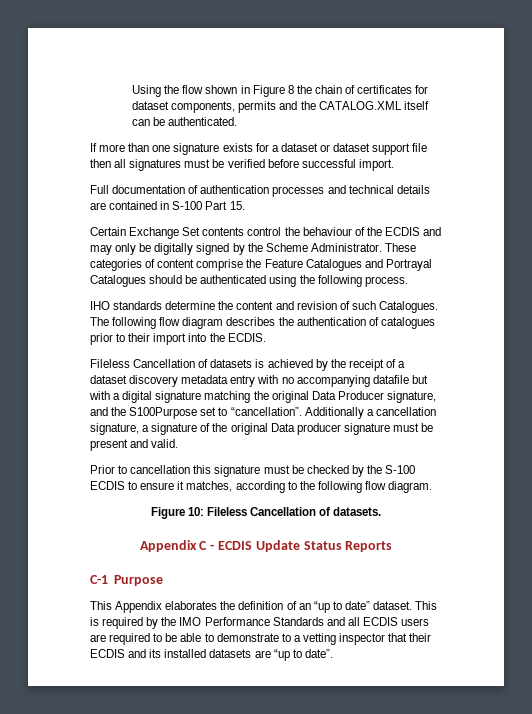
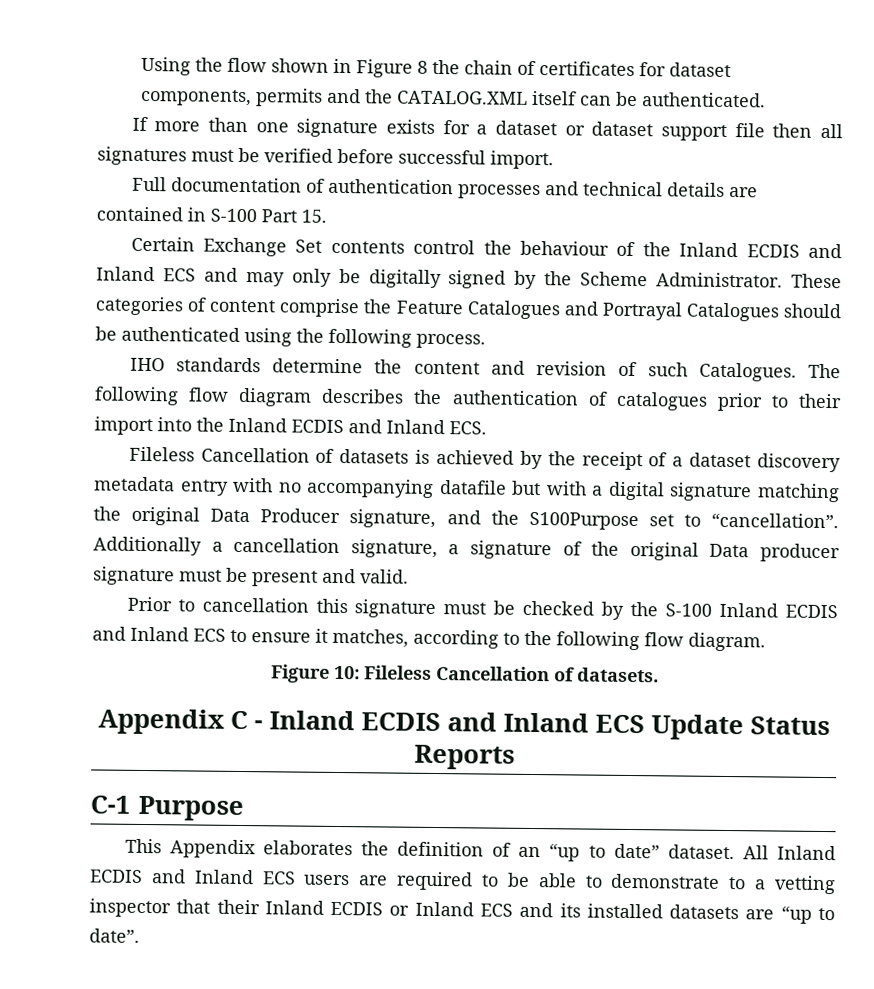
[384,227,442,236] ECDIS and -> [679,242,842,259] [96,266,238,282] Inland ECDIS and Inland ECS and
[227,333,266,342] ECDIS. -> [228,417,487,435] Inland ECDIS and Inland ECS.
[90,481,125,490] ECDIS -> [719,602,838,619] [92,626,226,642] Inland ECDIS and Inland ECS
[218,541,252,550] ECDIS -> [269,710,645,734] Inland ECDIS and Inland ECS
[415,601,438,610] [90,617,398,629] This is required by the IMO Performance Standards and all ECDIS -> [742,845,836,861] [89,869,296,885] All Inland ECDIS and Inland ECS
[90,649,125,658] ECDIS -> [264,900,513,917] Inland ECDIS or Inland ECS

